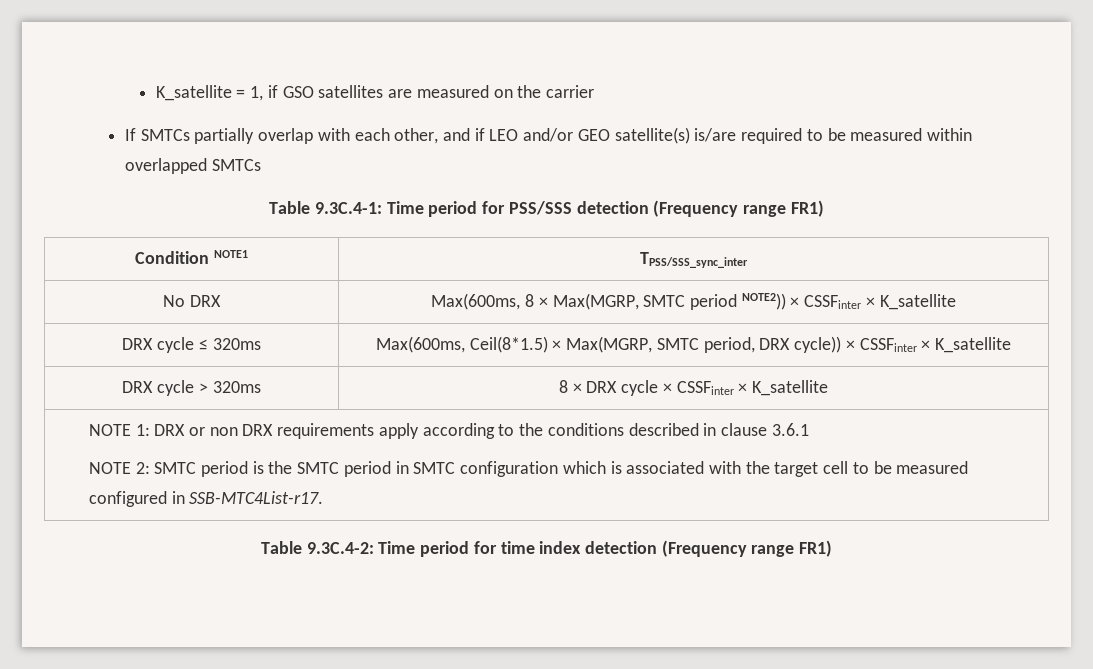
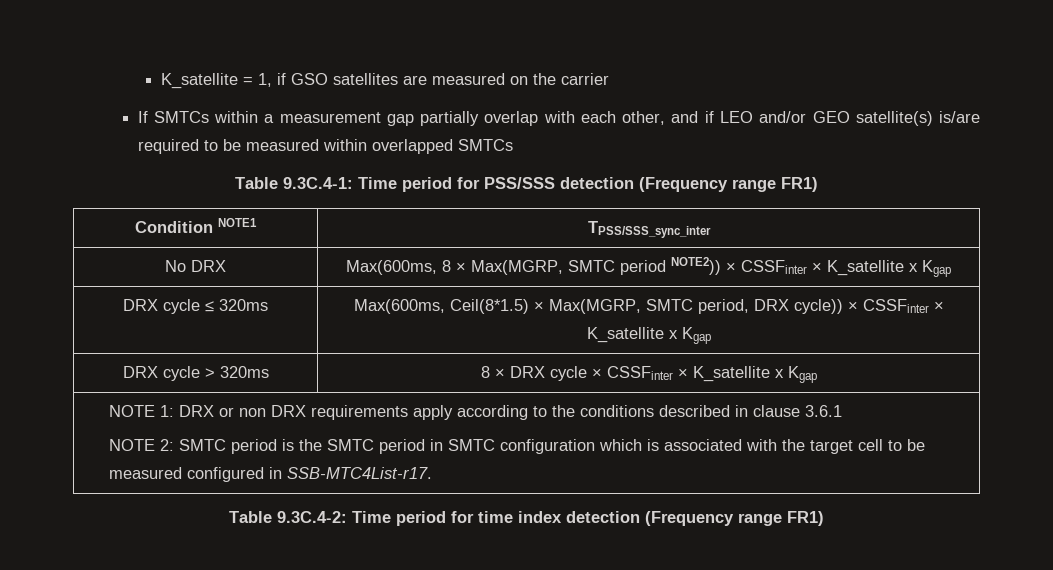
(190, 135) none -> [214,111,414,126] within a measurement gap
(956, 302) none -> [909,260,951,277] x Kgap
(1011, 345) none -> [668,327,711,344] x Kgap
(829, 388) none -> [774,366,817,383] x Kgap

